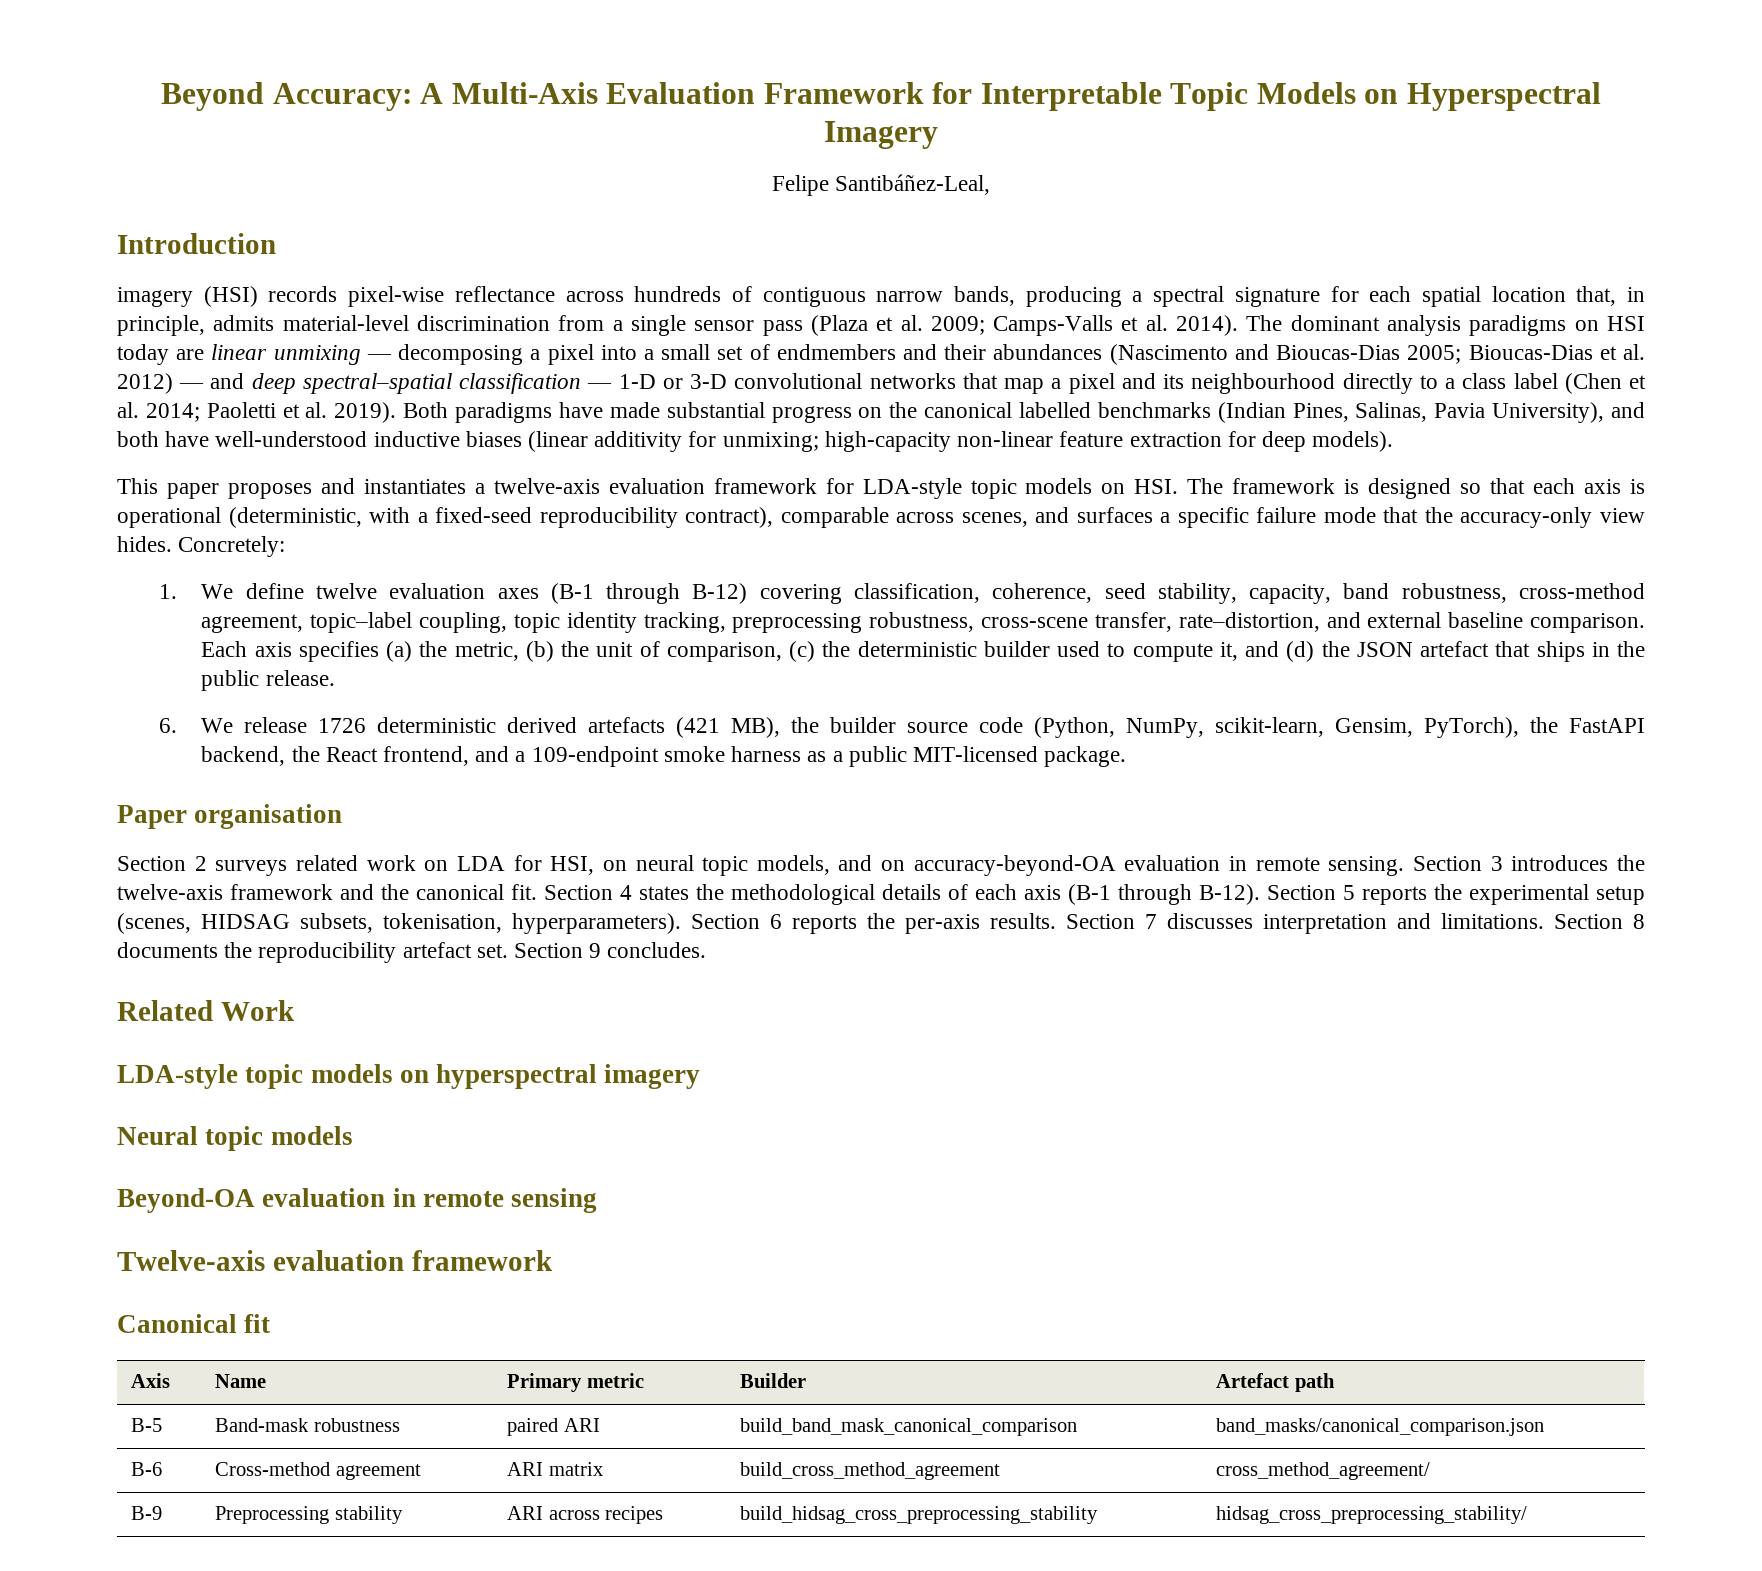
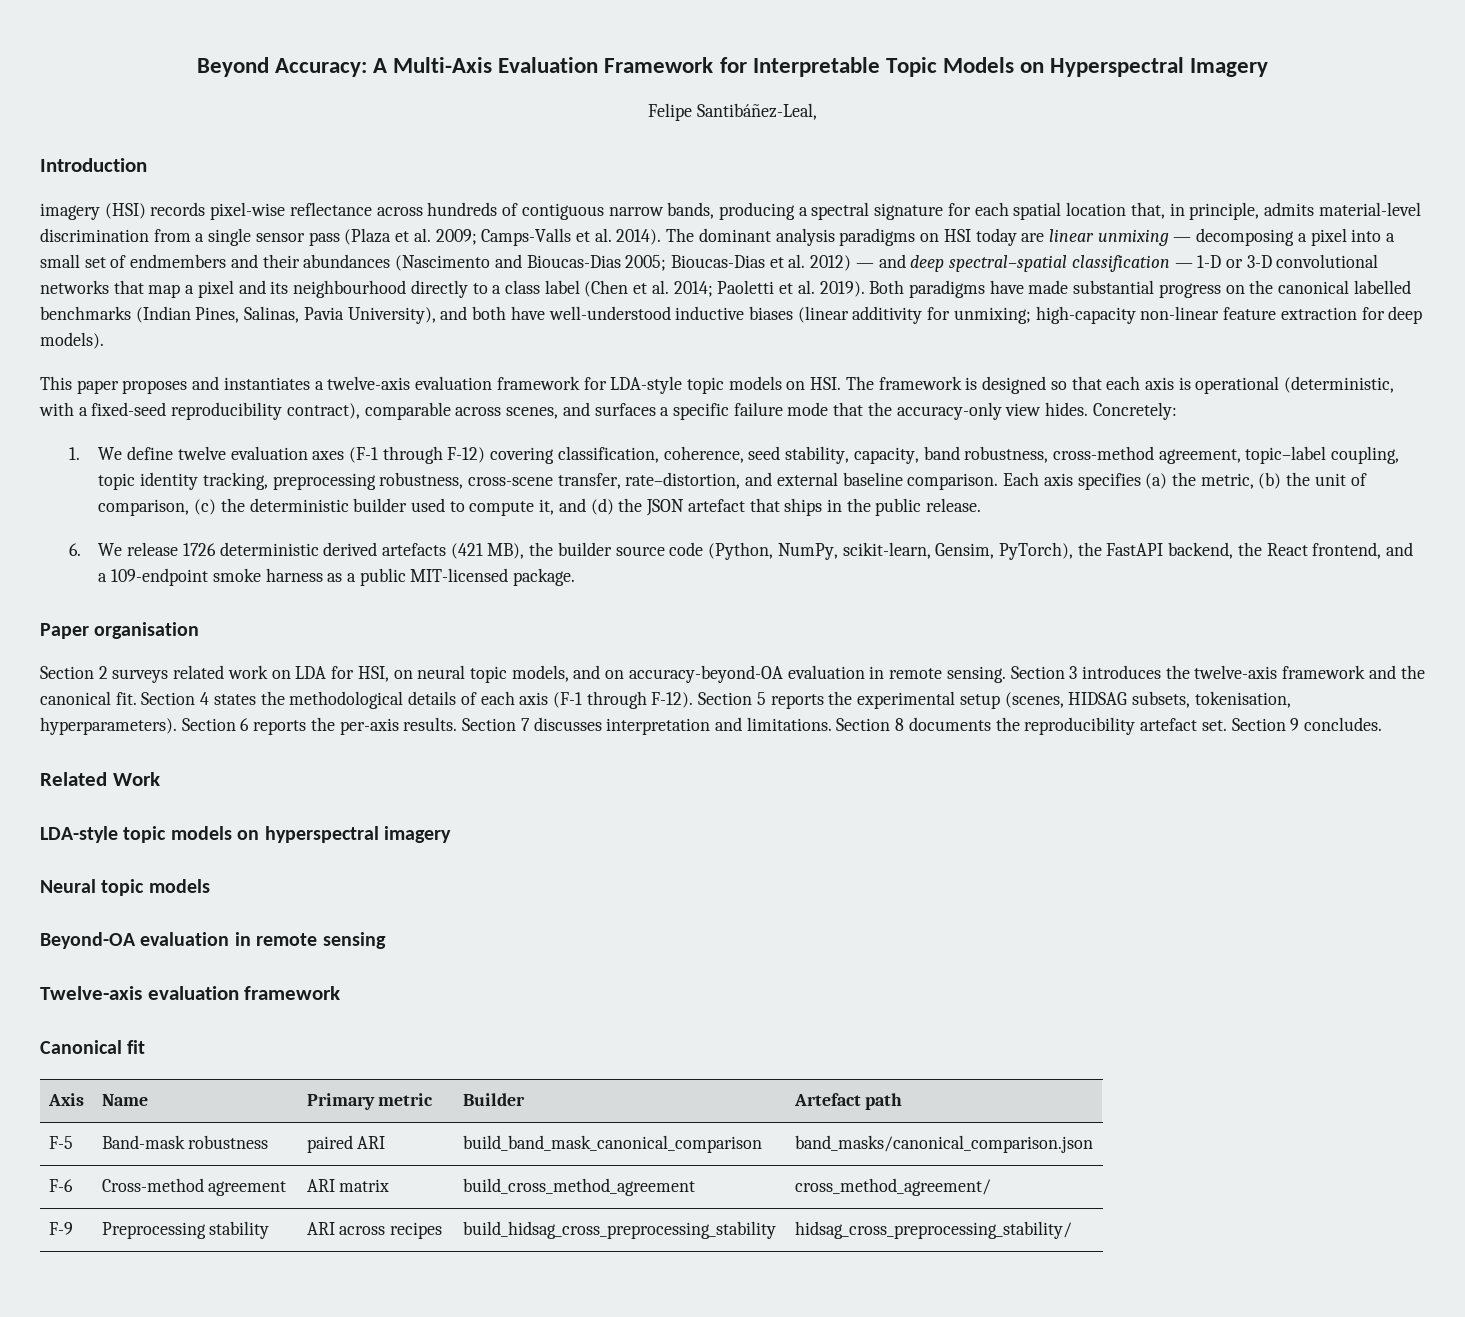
[550,583,748,604] (B-1 through B-12) -> [349,446,486,464] (F-1 through F-12)
[1068,884,1260,905] (B-1 through B-12). -> [552,691,694,709] (F-1 through F-12).
[131,1418,163,1432] B-5 -> [48,1136,73,1149] F-5
[131,1462,163,1476] B-6 -> [48,1179,73,1192] F-6
[131,1506,163,1520] B-9 -> [48,1222,73,1235] F-9

